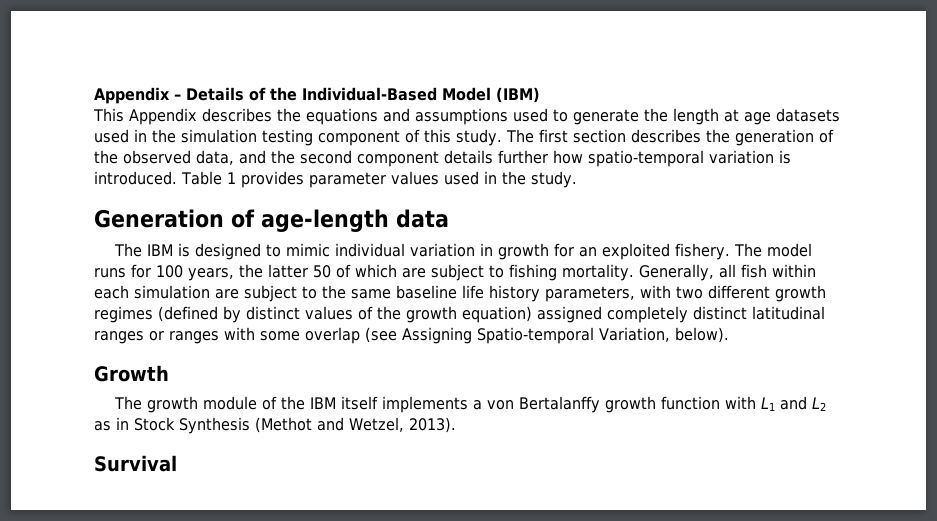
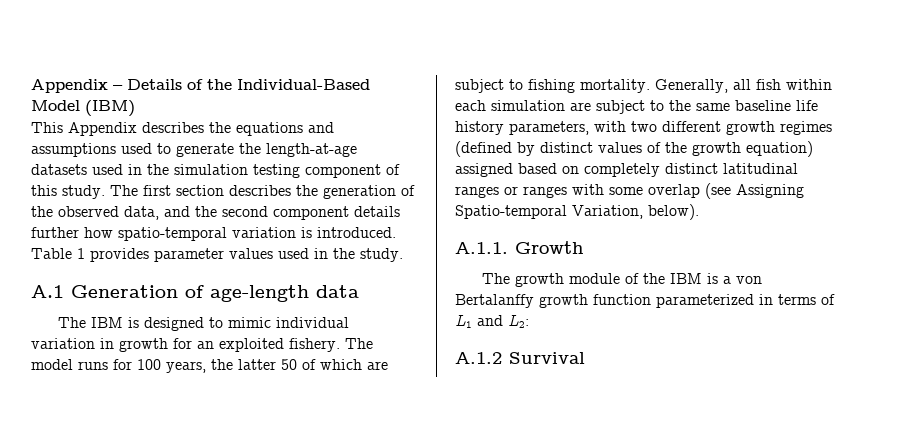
[673,108,771,125] length at age -> [266,143,357,157] length-at-age
(577, 179) none -> [31,285,64,298] A.1
(602, 314) none -> [518,163,579,174] based on
(729, 335) none -> [455,242,508,254] A.1.1.
[340,396,468,413] itself implements -> [707,273,719,284] is
[724,396,826,411] [94,417,456,434] with L1 and L2 as in Stock Synthesis (Methot and Wetzel, 2013). // -> [656,294,835,308] [455,314,529,328] [455,352,502,364] parameterized in terms of L1 and L2: // A.1.2

